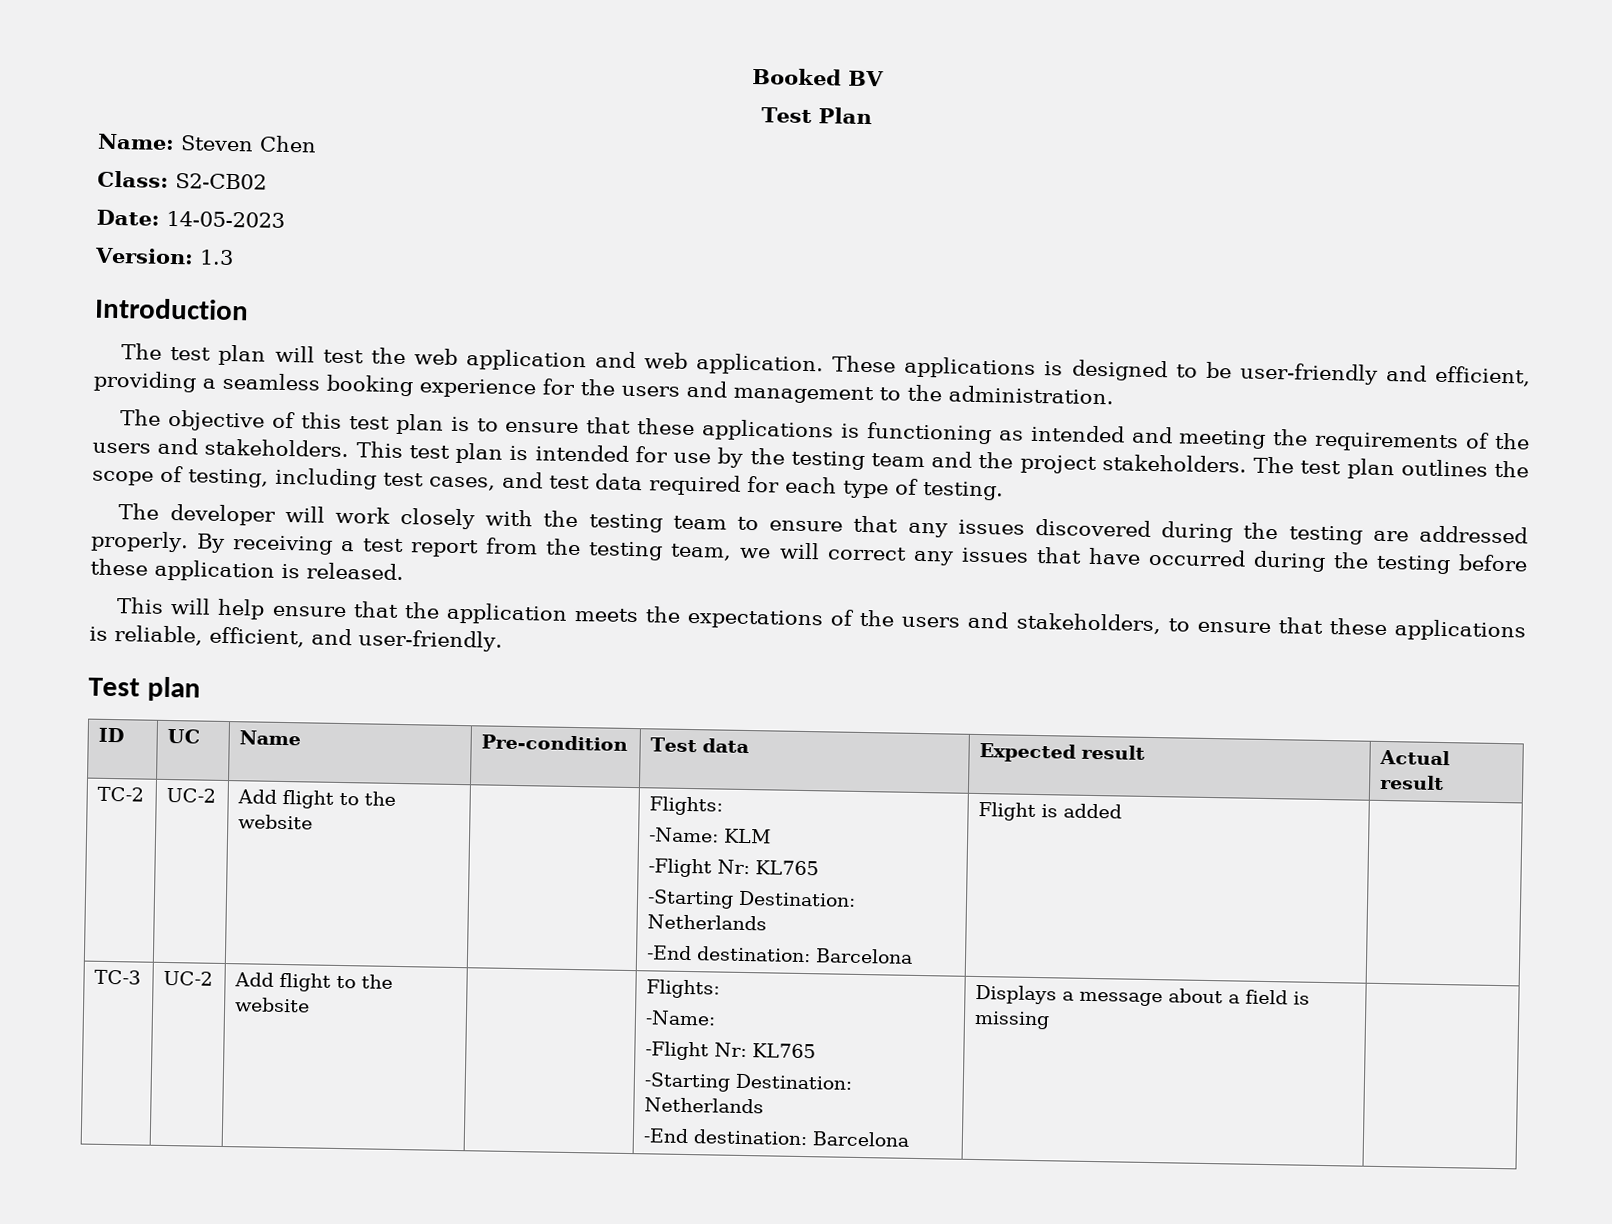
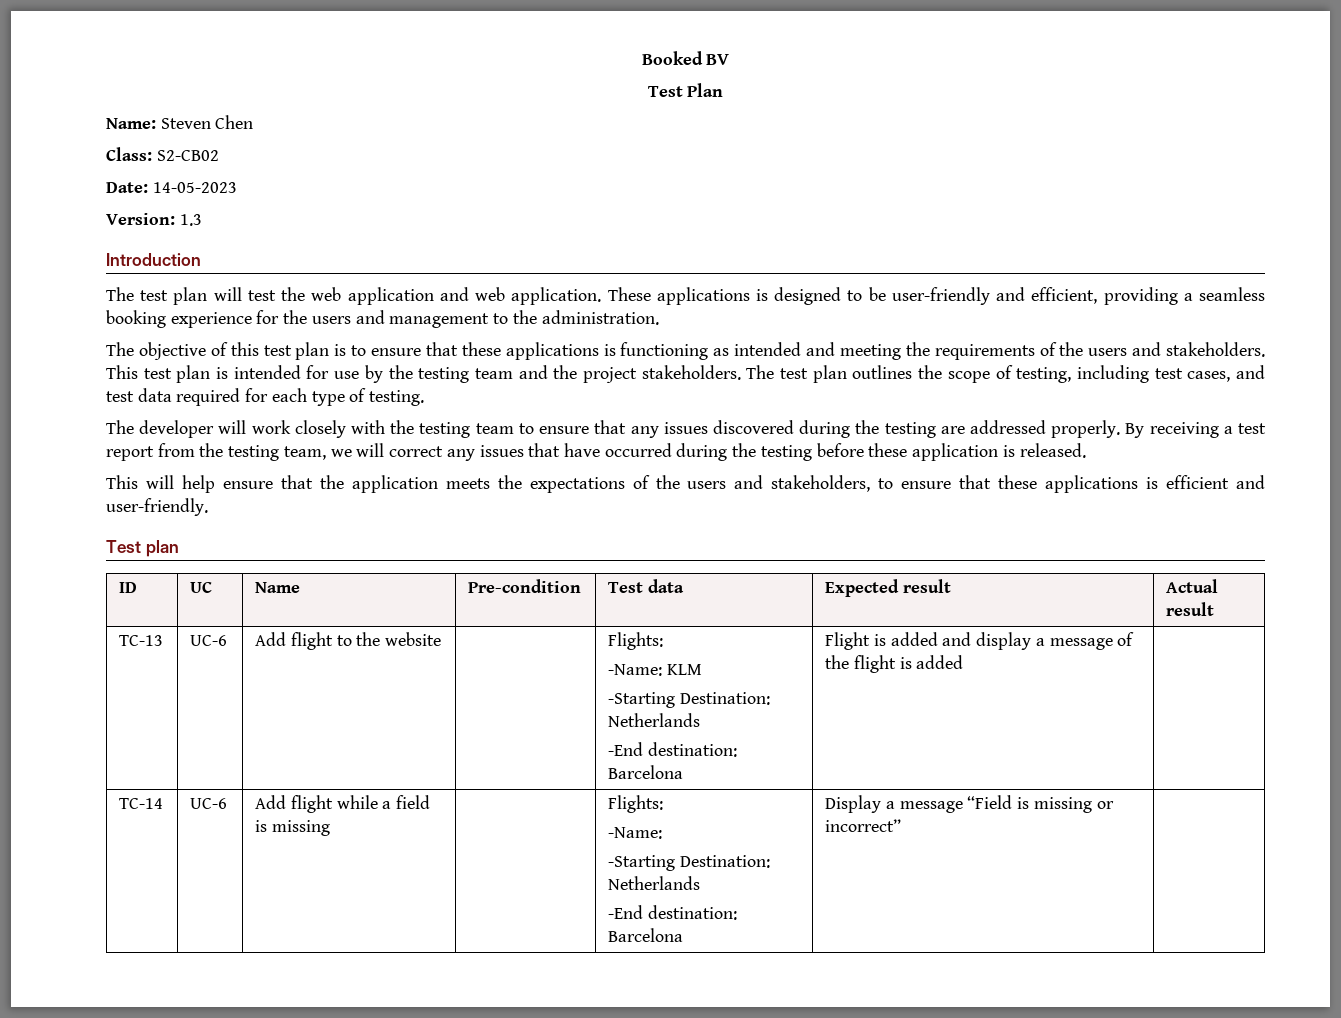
[114,625,305,648] reliable, efficient, -> [1166,475,1230,489] efficient
[97,786,145,802] [166,787,217,803] TC-2 | UC-2 -> [119,635,164,646] [190,635,228,646] TC-13 | UC-6
[648,858,820,878] // -Flight Nr: KL765 -> (702, 669) none
[94,969,142,985] [163,970,214,986] [234,972,394,992] [235,997,311,1013] [646,979,721,999] [645,1010,717,1026] [645,1041,817,1061] [644,1072,853,1092] [644,1097,765,1114] [643,1128,911,1147] [975,984,1311,1007] [974,1010,1051,1030] | // TC-3 | UC-2 | Add flight to the website | | Flights: // -Name: // -Flight Nr: KL765 // -Starting Destination: Netherlands // -End destination: Barcelona | Displays a message about a field is missing -> [942,632,1135,650] [825,655,964,673] [119,798,164,809] [190,798,228,809] [255,795,431,813] [255,820,330,836] [608,795,664,813] [608,827,663,839] [608,855,770,871] [608,876,701,890] [608,905,737,920] [608,928,684,942] [825,795,1114,813] [825,819,902,832] and display a message of the flight is added | // TC-14 | UC-6 | Add flight while a field is missing | | Flights: // -Name: // -Starting Destination: Netherlands // -End destination: Barcelona | Display a message “Field is missing or incorrect”

